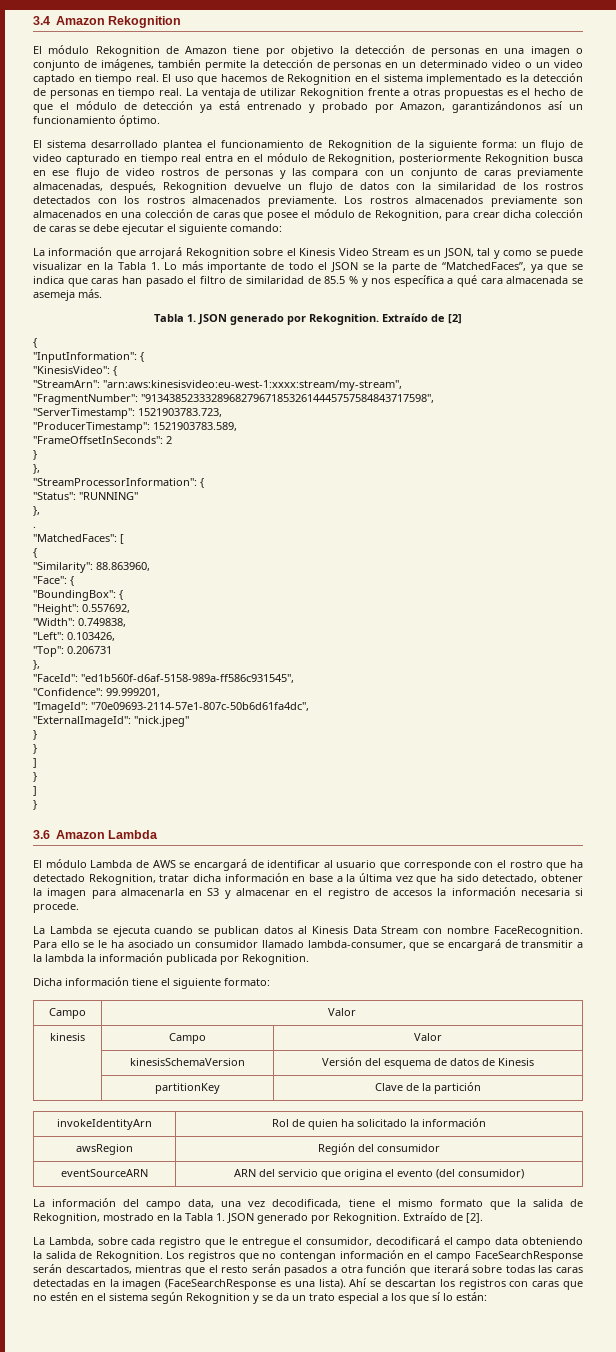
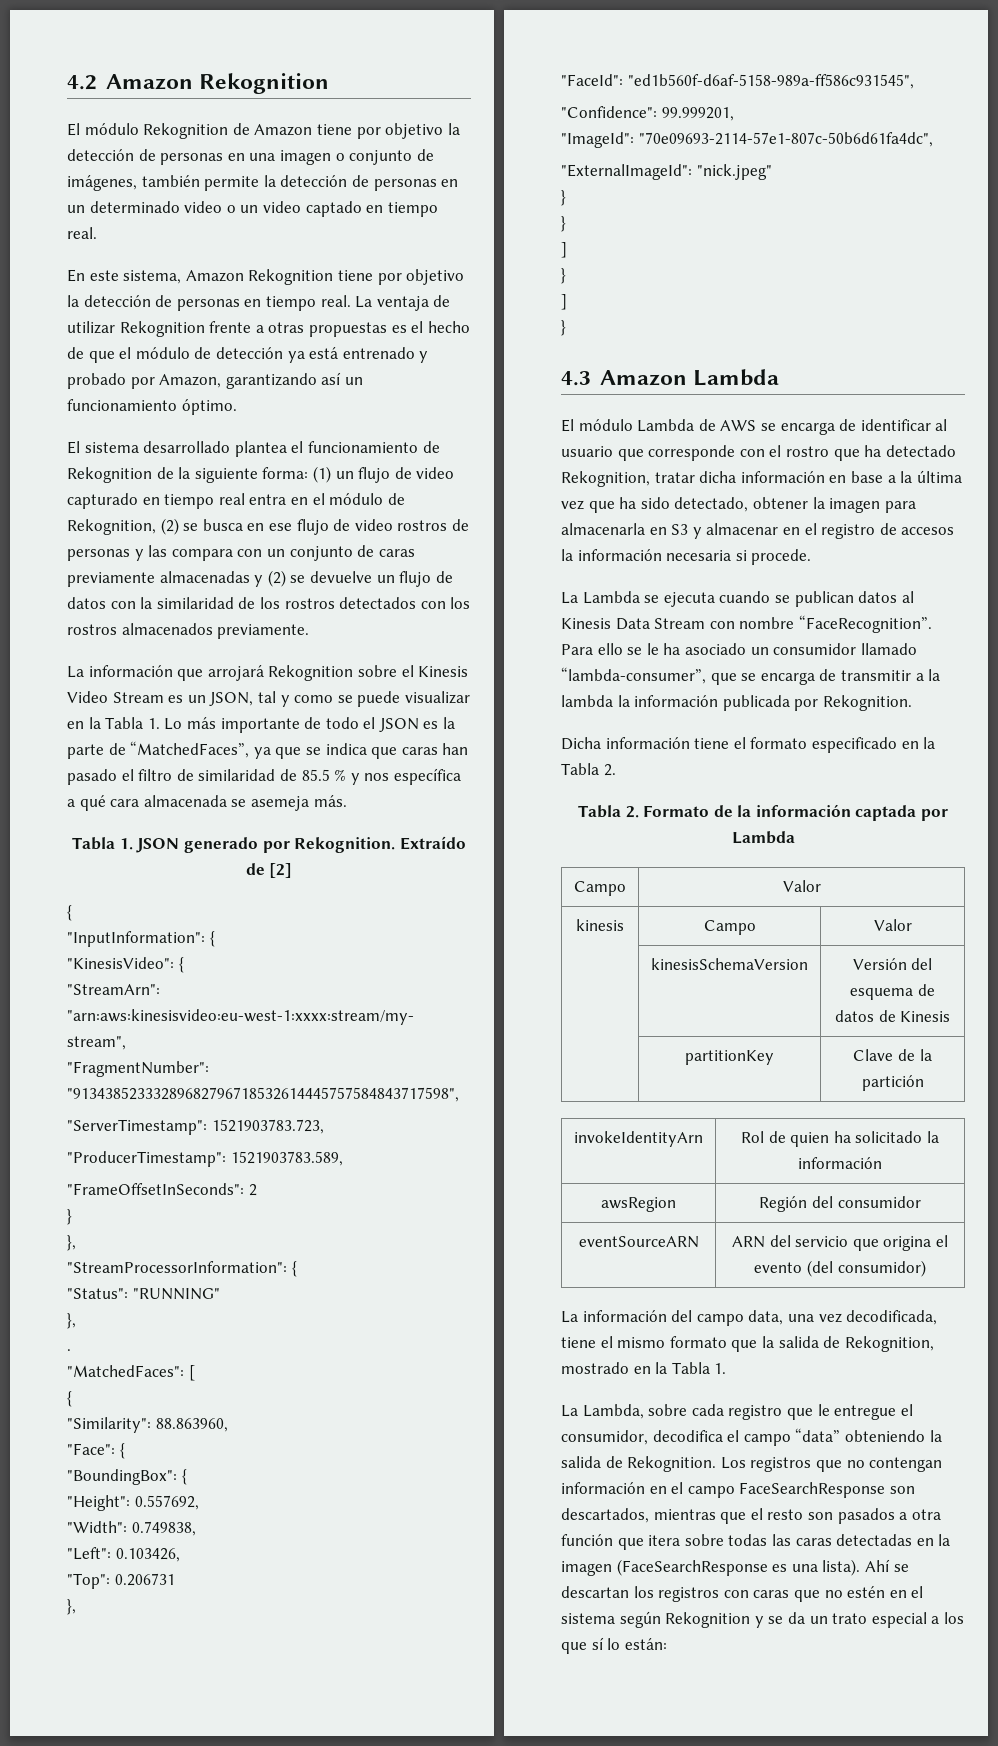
[33,16,50,25] 3.4 -> [67,75,97,90] 4.2
[162,74,517,85] El uso que hacemos de Rekognition en el sistema implementado es -> [67,269,465,285] // En este sistema, Amazon Rekognition tiene por objetivo
[452,101,542,113] garantizándonos -> [225,373,317,389] garantizando
(517, 144) none -> [312,466,331,483] (1)
[399,154,550,165] posteriormente Rekognition -> [160,518,199,535] (2) se
[33,181,227,193] almacenadas, después, Rekognition -> [159,570,306,587] almacenadas y (2) se
[344,196,583,207] [33,209,584,221] [33,224,282,235] Los rostros almacenados previamente son almacenados en una colección de caras que posee el módulo de Rekognition, para crear dicha colección de caras se debe ejecutar el siguiente comando: -> (310, 631) none
[362,264,374,270] se -> [423,721,439,729] es
[33,830,50,839] 3.6 -> [561,371,591,386] 4.3
[193,859,247,871] encargará -> [780,422,835,435] encarga
[493,926,583,937] FaceRecognition. -> [798,615,932,633] “FaceRecognition”.
[307,939,501,951] lambda-consumer, que se encargará -> [561,667,815,685] “lambda-consumer”, que se encarga
[173,978,270,989] siguiente formato: -> [750,737,936,753] [561,763,616,776] [577,804,949,821] [731,831,795,844] formato especificado en la Tabla 2. // Tabla 2. Formato de la información captada por Lambda
[227,1212,483,1224] JSON generado por Rekognition. Extraído de [2]. -> (727, 1368) none
[375,1236,519,1248] decodificará el campo data -> [652,1428,841,1446] decodifica el campo “data”
[33,1264,62,1273] serán -> [889,1486,915,1494] son
[251,1264,281,1273] serán -> [807,1512,833,1520] son
[433,1264,469,1273] iterará -> [648,1535,681,1546] itera

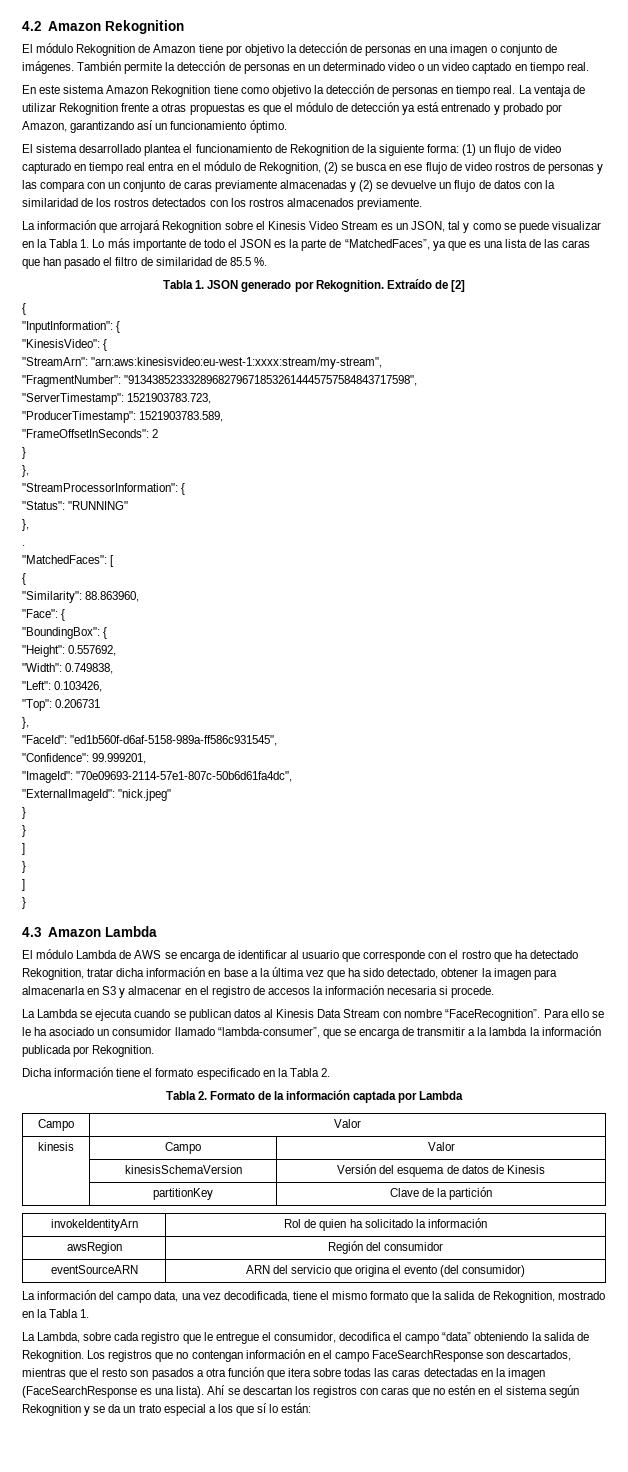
[67,175,200,191] imágenes, también -> [22,61,122,74] imágenes. También
[123,270,182,284] sistema, -> [63,85,105,94] sistema
[377,273,402,285] por -> [240,87,269,94] como
[411,321,470,333] [67,347,84,359] el hecho de -> (260, 108) none
[305,743,438,759] se indica que caras -> [468,239,591,248] [22,259,40,269] es una lista de las caras que
[334,768,461,785] [67,795,347,811] % y nos específica a qué cara almacenada se asemeja más. -> [253,257,267,266] %.

